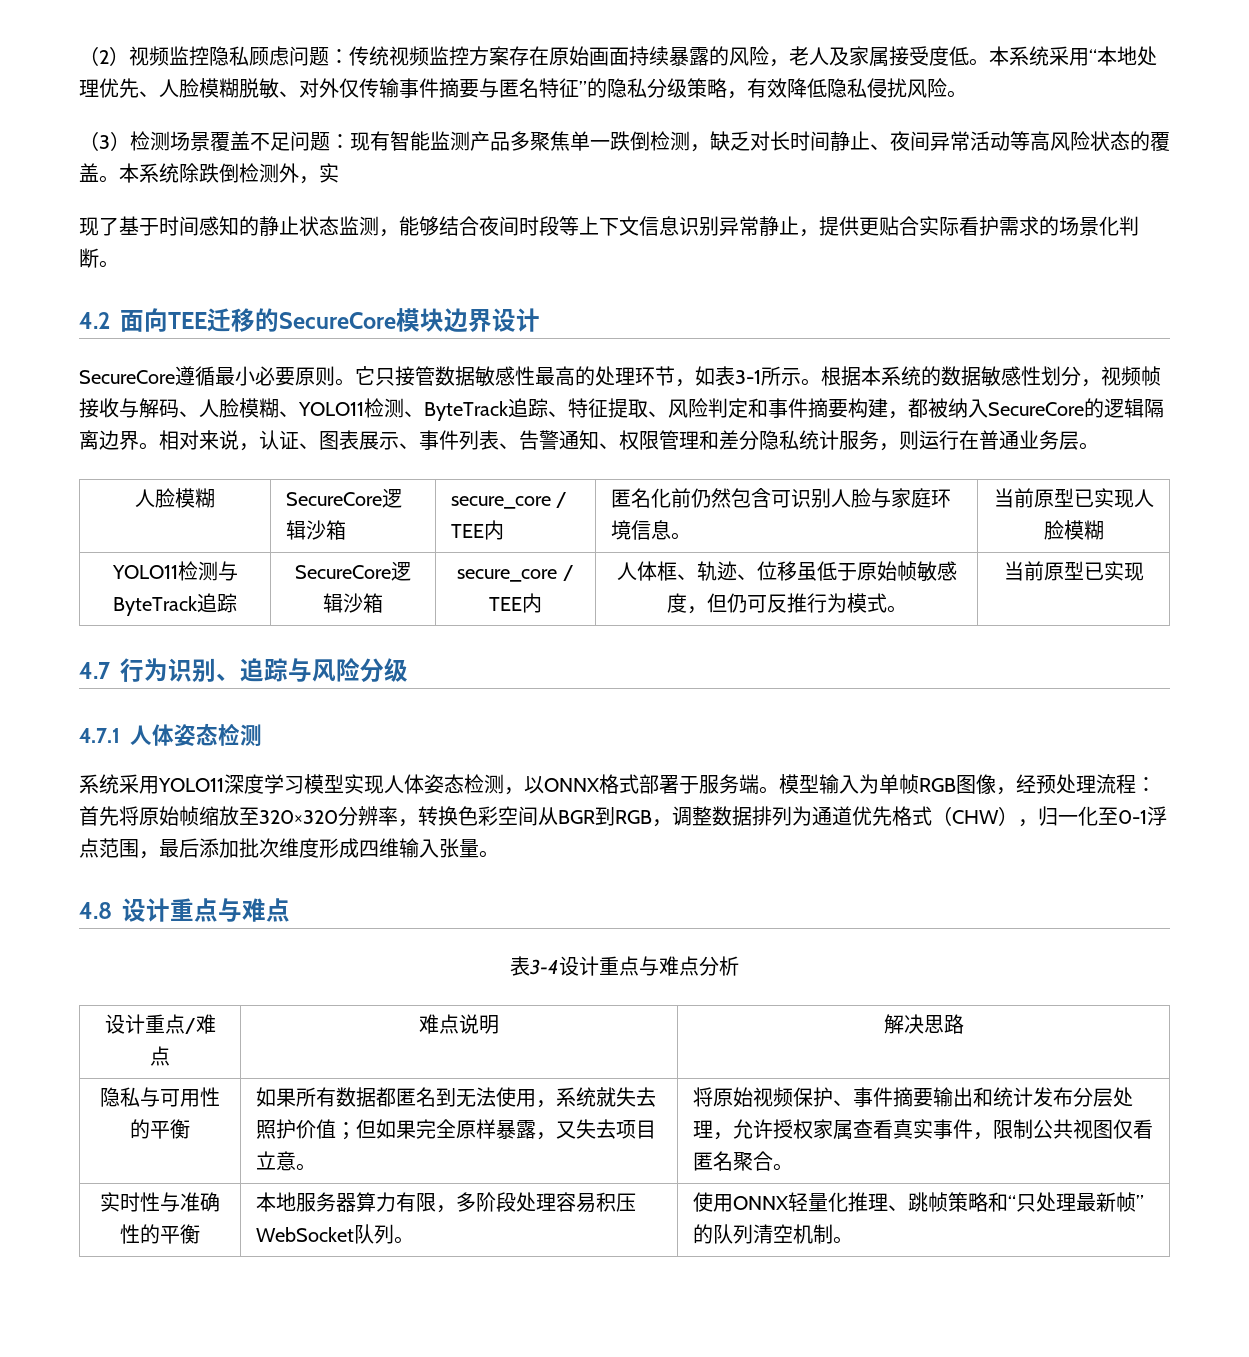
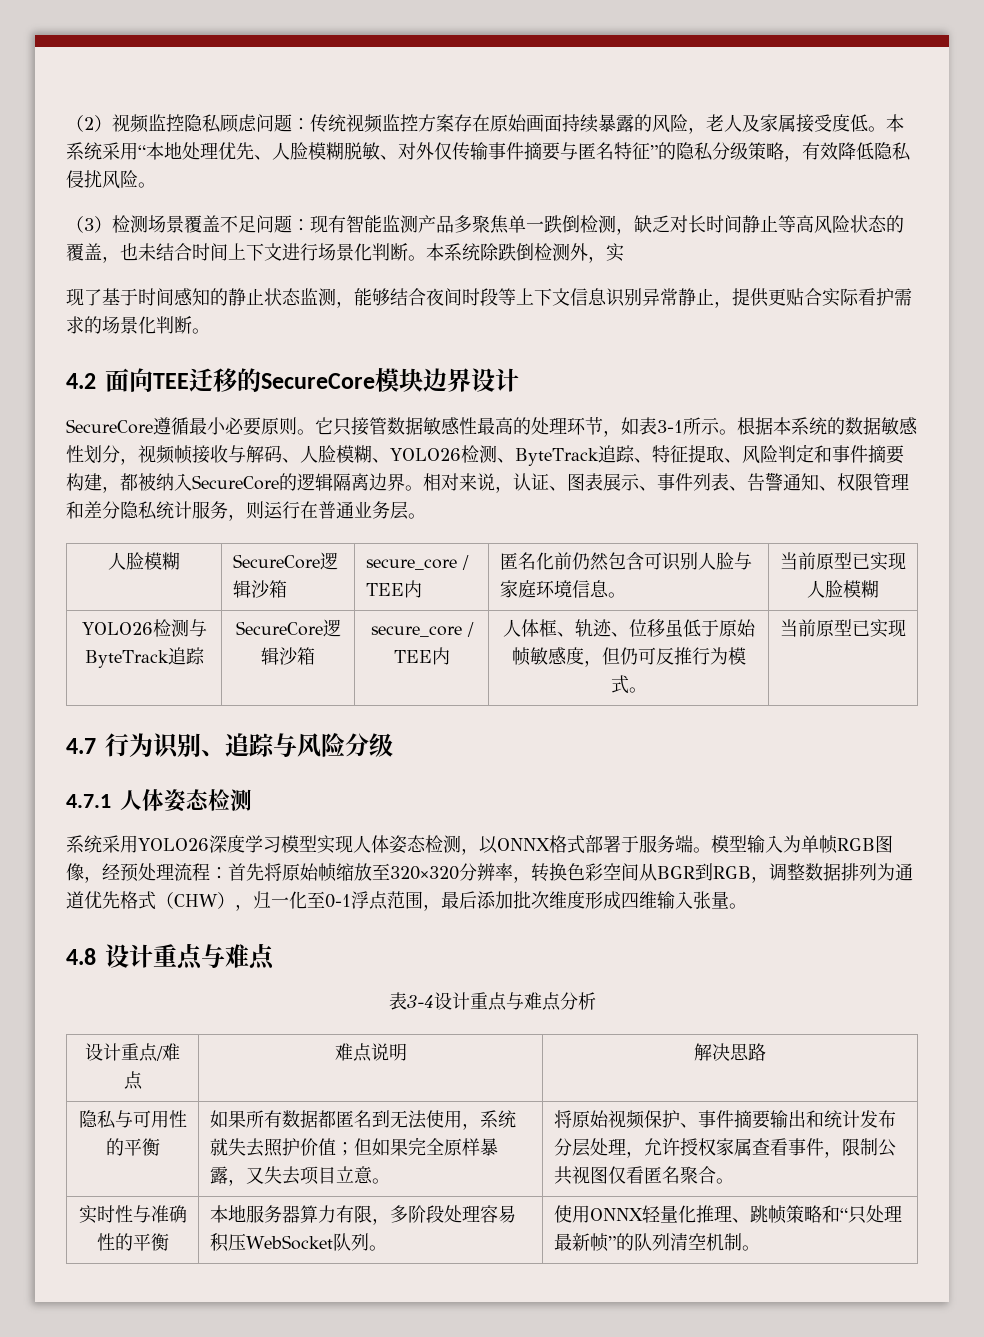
[870,131,1010,151] 、夜间异常活动 -> (778, 223) none
(99, 172) none -> [102,243,408,263] ，也未结合时间上下文进行场景化判断
[298,402,364,416] YOLO11 -> [390,448,461,461] YOLO26
[111,565,178,579] YOLO11 -> [81,622,153,635] YOLO26
[158,778,224,792] YOLO11 -> [138,838,209,851] YOLO26
[892,1119,933,1139] 真实 -> (788, 1147) none

